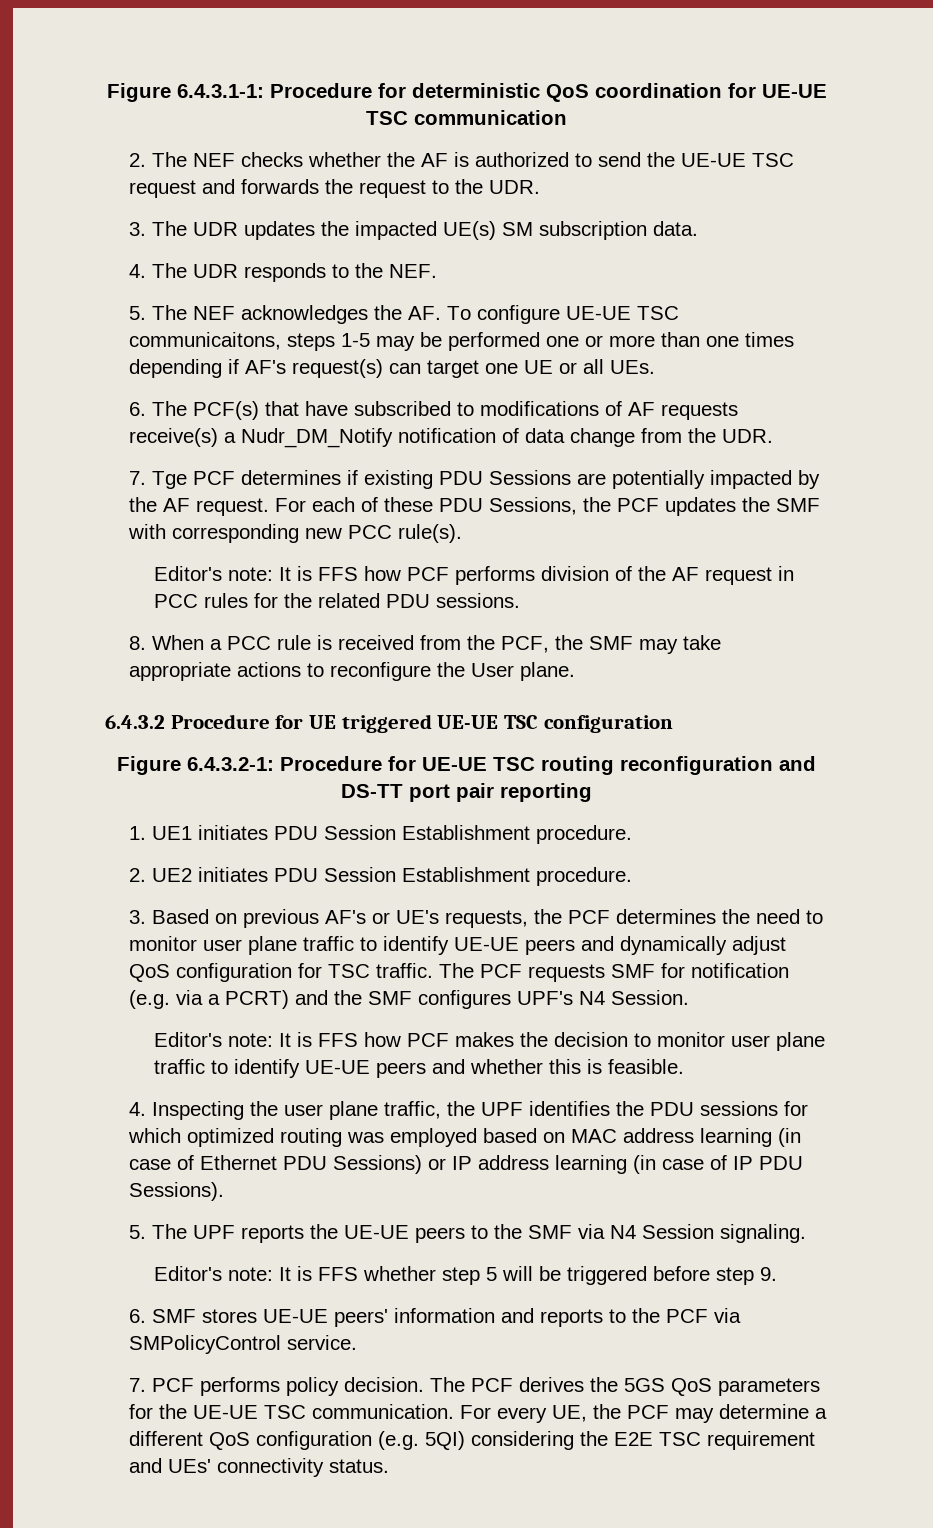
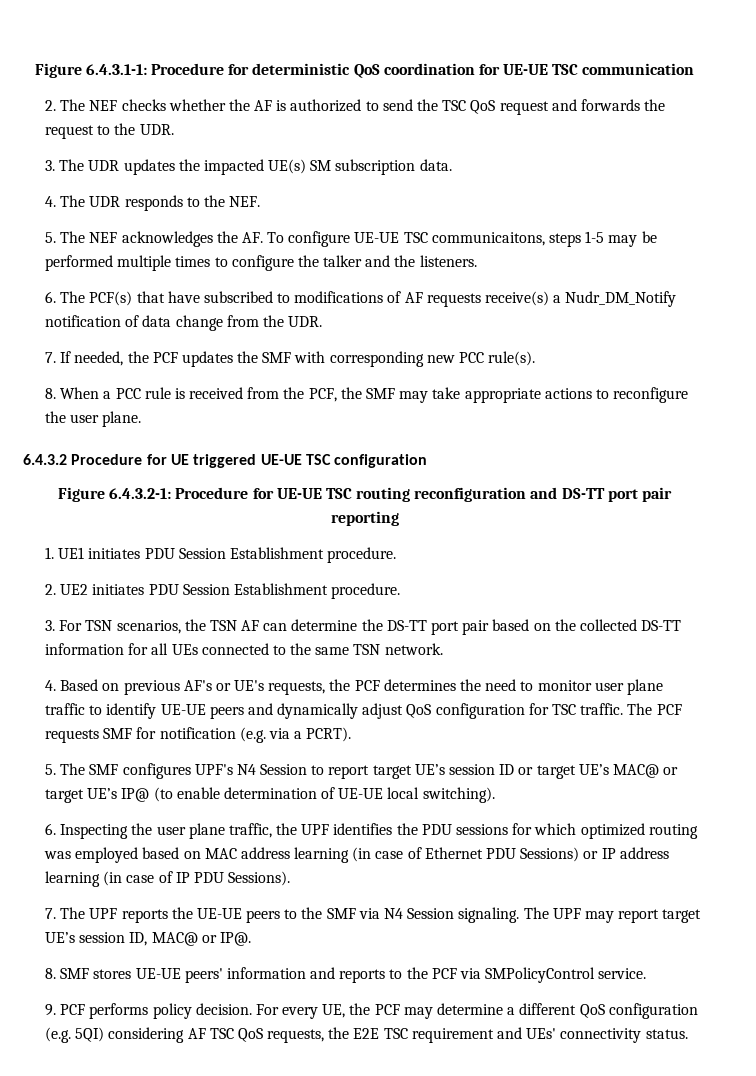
[681,153,795,167] UE-UE TSC -> [442,100,496,114] TSC QoS
[546,332,795,347] [129,359,656,378] one or more than one times depending if AF's request(s) can target one UE or all UEs. -> [117,255,477,271] multiple times to configure the talker and the listeners.
[152,470,821,489] [129,497,578,516] Tge PCF determines if existing PDU Sessions are potentially impacted by the AF request. For each of these PDU Sessions, -> [60,351,124,366] If needed,
[153,566,794,585] [153,593,520,608] // Editor's note: It is FFS how PCF performs division of the AF request in PCC rules for the related PDU sessions. -> (536, 358) none
[471,663,515,677] User -> [70,414,100,423] user
(147, 917) none -> [59,619,682,635] [44,643,443,655] [44,680,56,691] For TSN scenarios, the TSN AF can determine the DS-TT port pair based on the collected DS-TT information for all UEs connected to the same TSN network. // 4.
[225,990,363,1009] PCRT) and the -> [306,727,352,742] [44,763,86,775] PCRT). // 5. The
[611,990,690,1005] [153,1032,825,1051] [153,1059,684,1078] [129,1102,147,1116] Session. // Editor's note: It is FFS how PCF makes the decision to monitor user plane traffic to identify UE-UE peers and whether this is feasible. // 4. -> [260,764,679,779] [44,787,495,803] [44,823,56,835] Session to report target UE’s session ID or target UE’s MAC@ or target UE’s IP@ (to enable determination of UE-UE local switching). // 6.
[129,1225,147,1239] 5. -> [44,908,56,919] 7.
[153,1266,777,1285] [129,1309,147,1323] // Editor's note: It is FFS whether step 5 will be triggered before step 9. // 6. -> [523,907,702,923] [44,932,251,946] [44,968,56,979] The UPF may report target UE’s session ID, MAC@ or IP@. // 8.
[129,1378,147,1392] 7. -> [44,1004,56,1016] 9.
[430,1377,821,1396] [129,1404,455,1419] The PCF derives the 5GS QoS parameters for the UE-UE TSC communication. -> (252, 1009) none
(575, 1440) none -> [187,1028,325,1043] AF TSC QoS requests,

